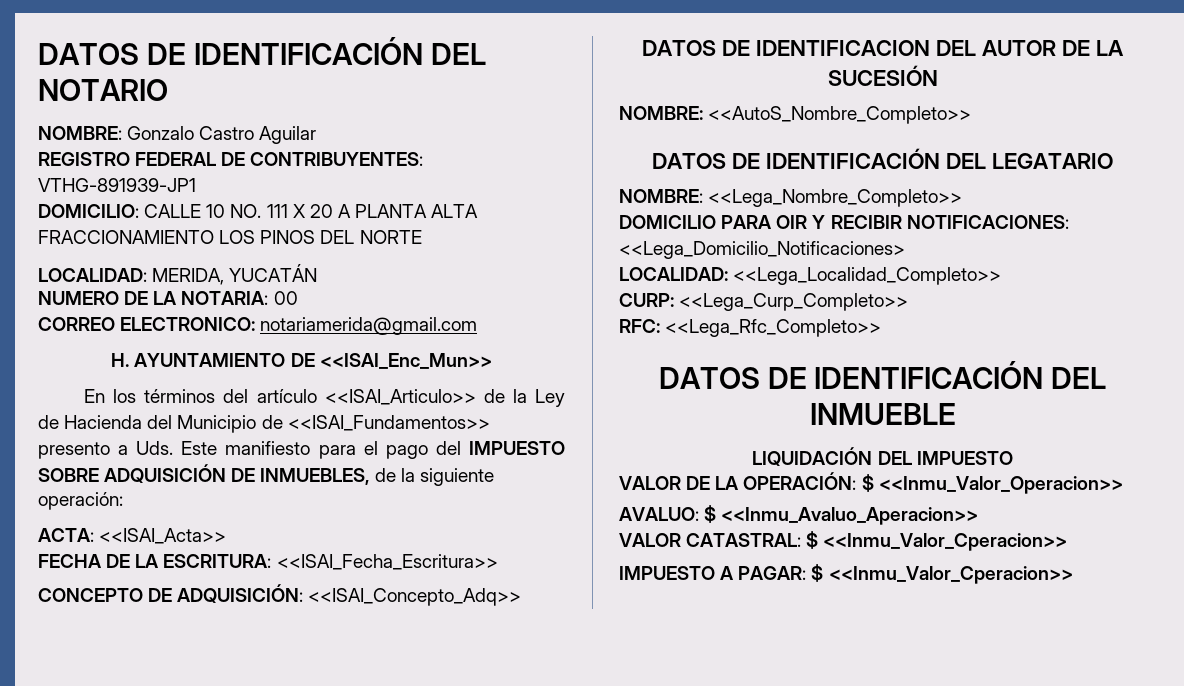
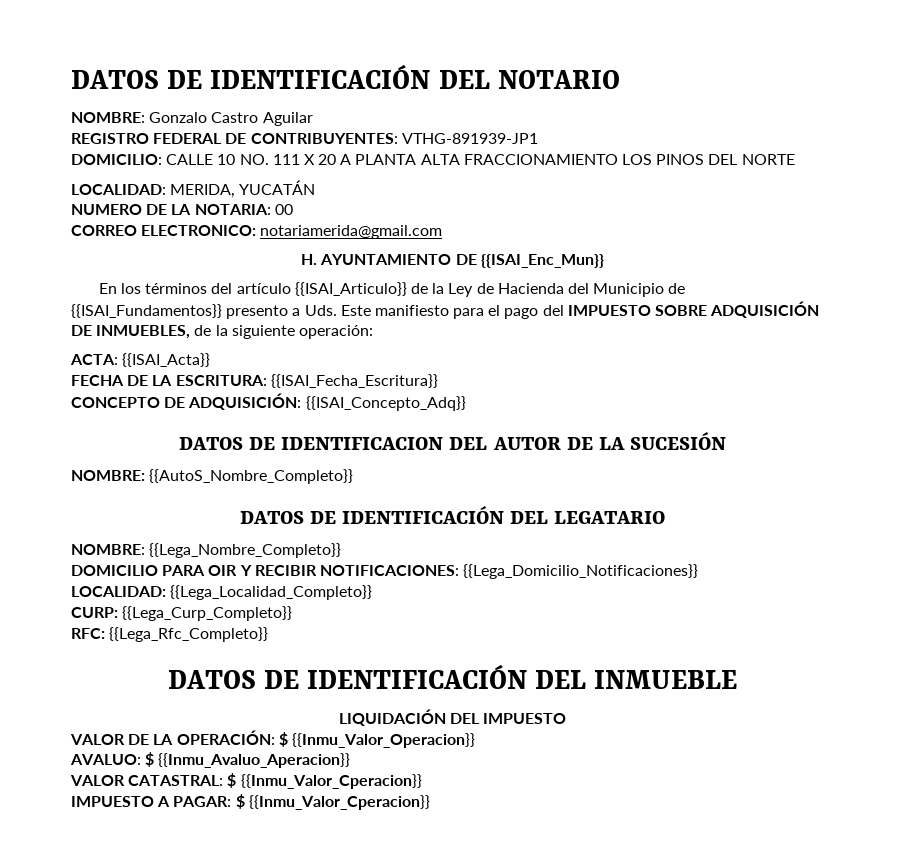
[319,353,492,369] <<ISAI_Enc_Mun>> -> [480,254,604,268] {{ISAI_Enc_Mun}}
[324,389,476,405] <<ISAI_Articulo>> -> [294,282,407,296] {{ISAI_Articulo}}
[287,415,490,431] <<ISAI_Fundamentos>> -> [71,304,222,318] {{ISAI_Fundamentos}}
[99,528,227,544] <<ISAI_Acta>> -> [122,353,211,367] {{ISAI_Acta}}
[276,554,498,570] <<ISAI_Fecha_Escritura>> -> [270,374,438,388] {{ISAI_Fecha_Escritura}}
[308,588,522,606] <<ISAI_Concepto_Adq>> -> [305,396,466,411] {{ISAI_Concepto_Adq}}
[708,106,972,124] <<AutoS_Nombre_Completo>> -> [149,469,354,484] {{AutoS_Nombre_Completo}}
[708,189,963,207] <<Lega_Nombre_Completo>> -> [149,543,342,558] {{Lega_Nombre_Completo}}
[619,241,905,259] [619,267,1002,285] <<Lega_Domicilio_Notificaciones> // LOCALIDAD: <<Lega_Localidad_Completo>> -> [463,564,699,579] [71,585,373,600] {{Lega_Domicilio_Notificaciones}} // LOCALIDAD: {{Lega_Localidad_Completo}}
[679,293,909,311] <<Lega_Curp_Completo>> -> [122,606,293,621] {{Lega_Curp_Completo}}
[665,319,882,337] <<Lega_Rfc_Completo>> -> [109,627,269,642] {{Lega_Rfc_Completo}}
[878,476,1123,494] <<Inmu_Valor_Operacion>> -> [291,733,475,748] {{Inmu_Valor_Operacion}}
[721,507,979,525] <<Inmu_Avaluo_Aperacion>> -> [158,753,351,768] {{Inmu_Avaluo_Aperacion}}
[823,533,1068,551] <<Inmu_Valor_Cperacion>> -> [240,774,422,789] {{Inmu_Valor_Cperacion}}
[828,566,1073,584] <<Inmu_Valor_Cperacion>> -> [248,795,430,810] {{Inmu_Valor_Cperacion}}

